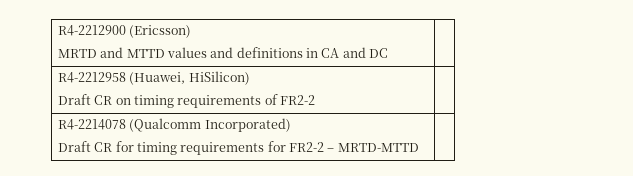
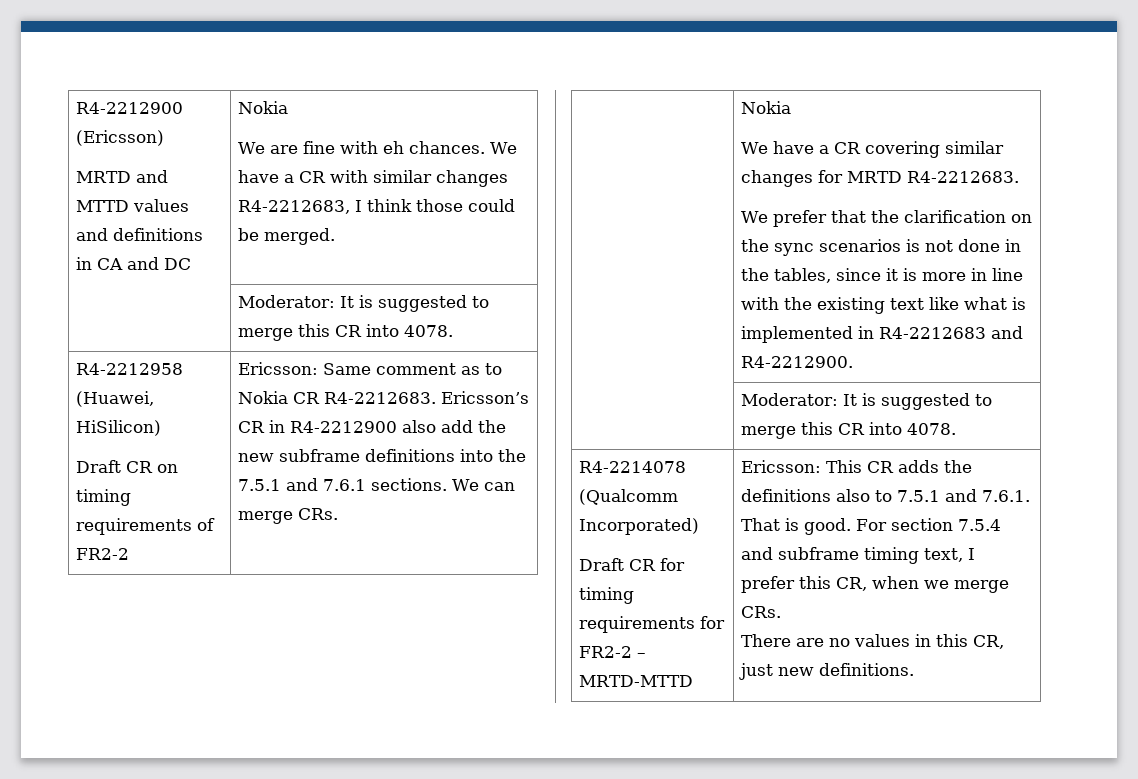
(389, 53) none -> [238,101,289,114] [238,141,518,154] [238,170,509,187] [238,199,516,214] [238,228,336,245] [238,295,490,312] [238,324,454,341] Nokia // We are fine with eh chances. We have a CR with similar changes R4-2212683, I think those could be merged. // | Moderator: It is suggested to merge this CR into 4078.
(316, 100) none -> [238,362,503,375] [238,391,530,404] [238,420,507,433] [238,449,527,462] [238,478,516,491] [238,508,339,524] [741,101,792,114] [741,141,1005,158] [741,170,1020,187] [741,210,1033,227] [741,239,1022,256] [741,268,1024,283] [741,297,1027,314] [741,326,1024,343] [741,356,854,368] [741,393,993,410] [741,422,957,439] Ericsson: Same comment as to Nokia CR R4-2212683. Ericsson’s CR in R4-2212900 also add the new subframe definitions into the 7.5.1 and 7.6.1 sections. We can merge CRs. // | Nokia // We have a CR covering similar changes for MRTD R4-2212683. // We prefer that the clarification on the sync scenarios is not done in the tables, since it is more in line with the existing text like what is implemented in R4-2212683 and R4-2212900. // | Moderator: It is suggested to merge this CR into 4078.
(419, 147) none -> [741,460,973,473] [741,489,1031,502] [741,518,1002,535] [741,547,976,564] [741,576,1010,593] [741,606,782,618] [741,634,1005,649] [739,663,915,680] Ericsson: This CR adds the definitions also to 7.5.1 and 7.6.1. That is good. For section 7.5.4 and subframe timing text, I prefer this CR, when we merge CRs. // There are no values in this CR, just new definitions.

